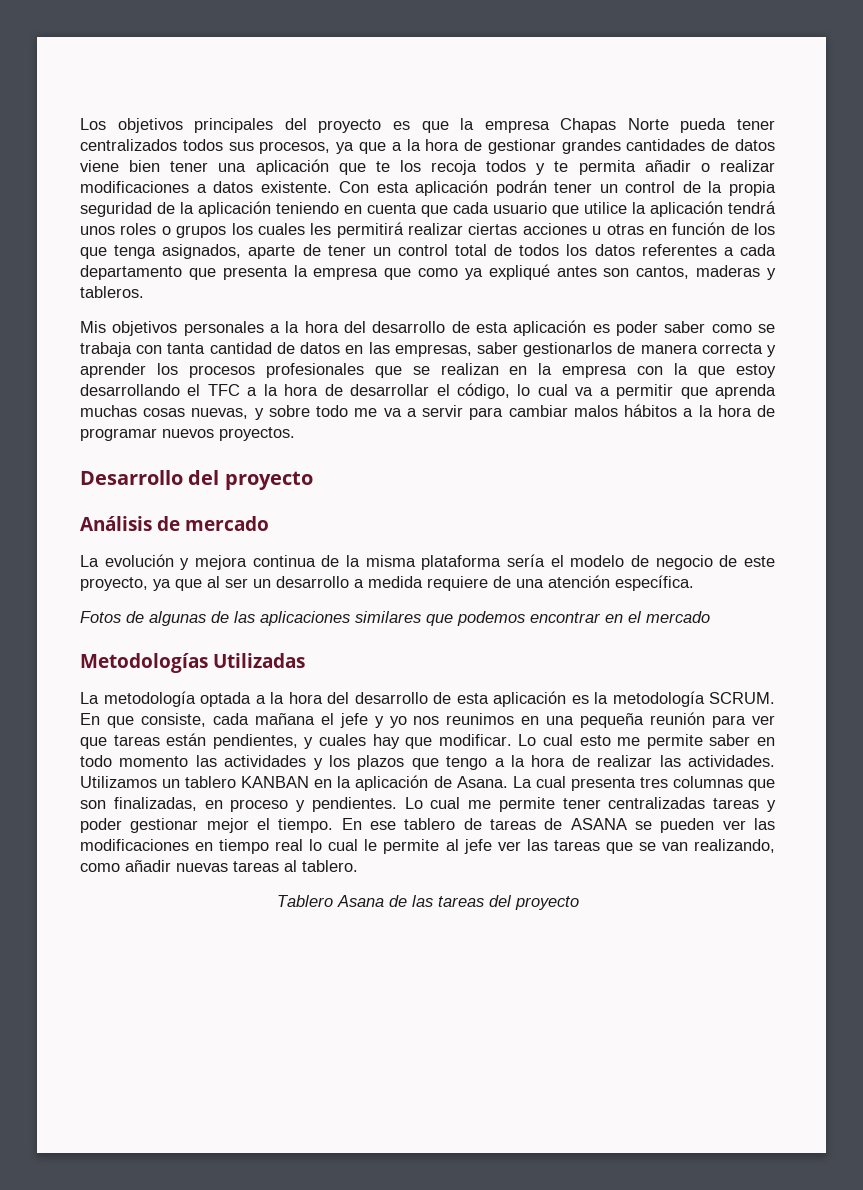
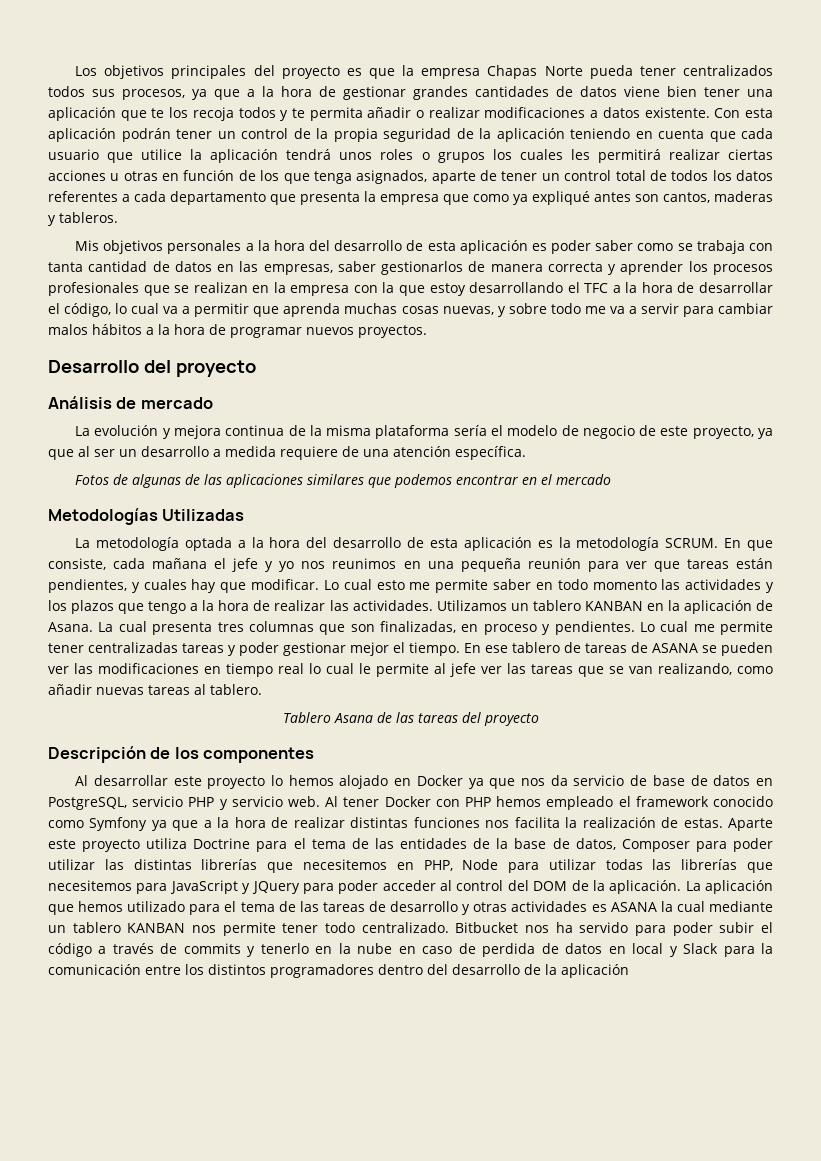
(579, 903) none -> [48,746,315,763] [75,775,774,789] [48,796,773,810] [48,817,774,831] [48,838,774,852] [48,859,773,873] [48,880,773,894] [48,901,773,915] [48,922,773,936] [48,943,774,957] [48,964,629,978] // Descripción de los componentes // Al desarrollar este proyecto lo hemos alojado en Docker ya que nos da servicio de base de datos en PostgreSQL, servicio PHP y servicio web. Al tener Docker con PHP hemos empleado el framework conocido como Symfony ya que a la hora de realizar distintas funciones nos facilita la realización de estas. Aparte este proyecto utiliza Doctrine para el tema de las entidades de la base de datos, Composer para poder utilizar las distintas librerías que necesitemos en PHP, Node para utilizar todas las librerías que necesitemos para JavaScript y JQuery para poder acceder al control del DOM de la aplicación. La aplicación que hemos utilizado para el tema de las tareas de desarrollo y otras actividades es ASANA la cual mediante un tablero KANBAN nos permite tener todo centralizado. Bitbucket nos ha servido para poder subir el código a través de commits y tenerlo en la nube en caso de perdida de datos en local y Slack para la comunicación entre los distintos programadores dentro del desarrollo de la aplicación

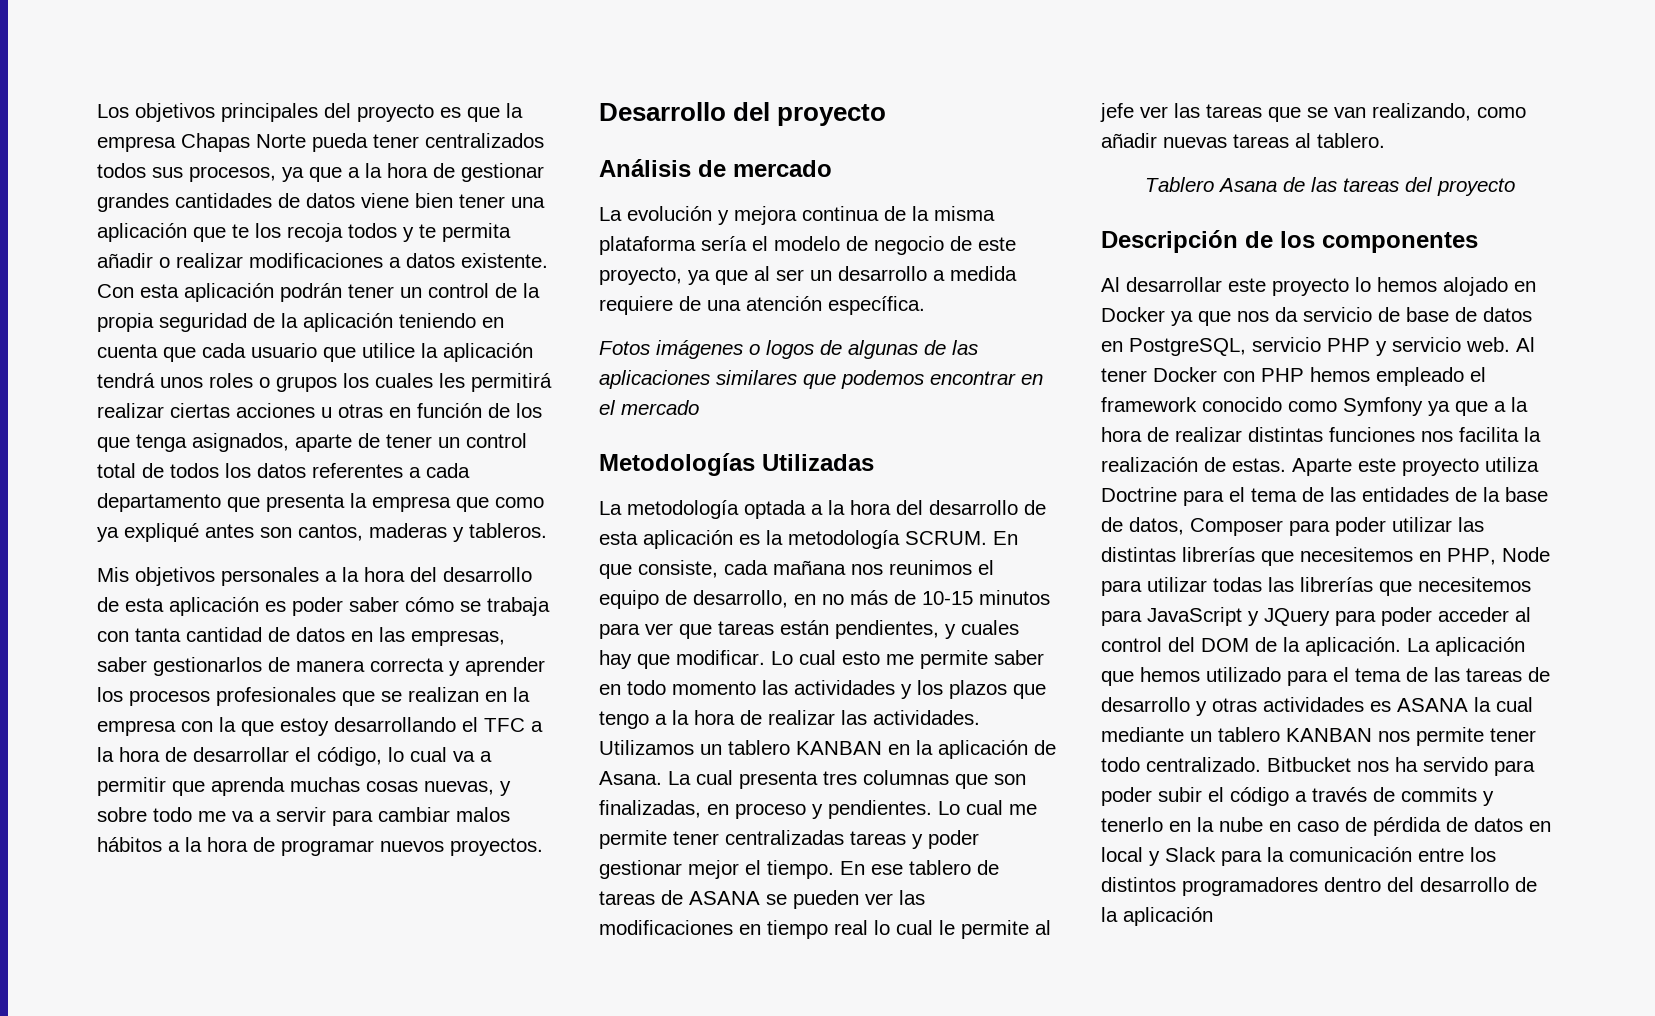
[637,243,674,251] como -> [405,597,454,612] cómo
(110, 480) none -> [656,340,814,359] imágenes o logos
[214,558,581,572] el jefe y yo nos reunimos en una pequeña reunión -> [851,560,994,575] [599,590,1050,609] nos reunimos el equipo de desarrollo, en no más de 10-15 minutos
[482,943,536,957] perdida -> [1373,817,1441,836] pérdida

